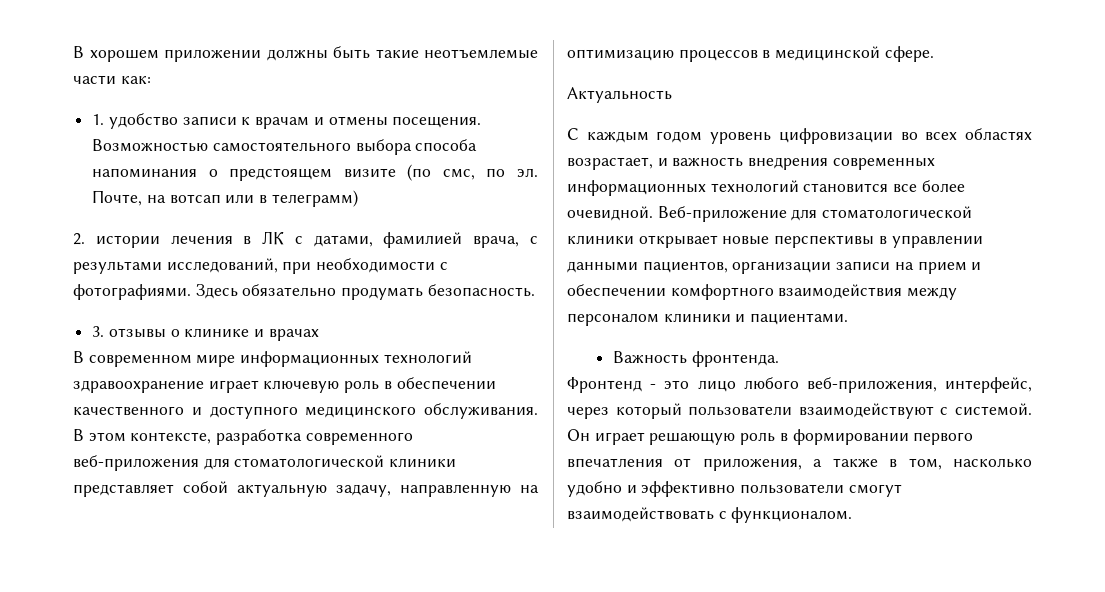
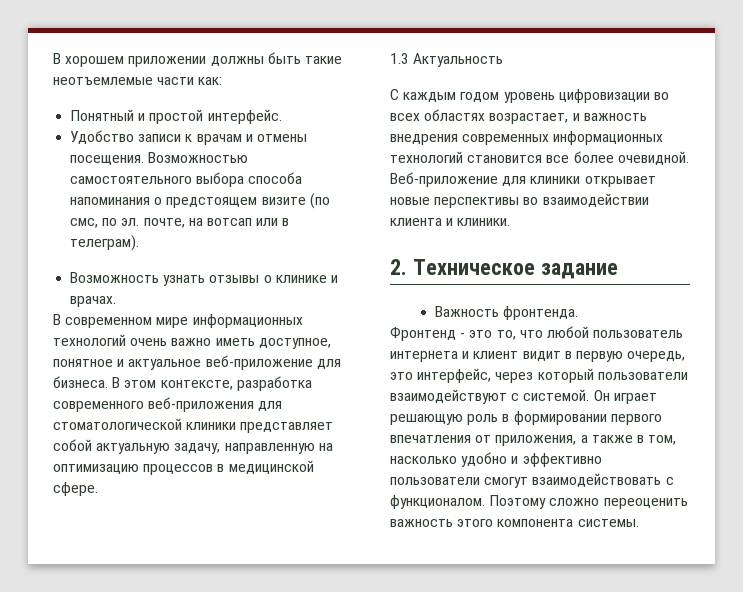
[92,113,178,129] 1. удобство -> [70,109,282,124] [70,130,135,144] Понятный и простой интерфейс. // Удобство
[92,190,143,206] Почте, -> [143,218,185,228] почте,
[271,190,358,207] [73,231,538,248] [73,258,448,274] [73,284,535,300] [92,326,105,337] телеграмм) // 2. истории лечения в ЛК с датами, фамилией врача, с результами исследований, при необходимости с фотографиями. Здесь обязательно продумать безопасность. // 3. -> [70,235,140,251] [70,272,206,286] телеграм). // Возможность узнать
[268,328,319,341] врачах -> [70,296,117,307] врачах.
[73,377,496,393] [73,403,538,419] здравоохранение играет ключевую роль в обеспечении качественного и доступного медицинского обслуживания. -> [130,338,331,349] [53,355,341,370] [53,376,108,388] очень важно иметь доступное, понятное и актуальное веб-приложение для бизнеса.
(934, 54) none -> [390,53,409,64] 1.3
[822,206,973,219] стоматологической -> (527, 181) none
[878,235,983,248] [567,261,982,274] [567,284,958,300] [567,313,849,326] в управлении данными пациентов, организации записи на прием и обеспечении комфортного взаимодействия между персоналом клиники и пациентами. -> [523,193,649,207] [390,218,511,226] [390,259,618,279] во взаимодействии клиента и клиники. // 2. Техническое задание
[697,377,937,393] лицо любого веб-приложения, -> [496,326,684,340] [390,351,686,362] [390,372,413,380] то, что любой пользователь интернета и клиент видит в первую очередь, это
(853, 515) none -> [489,495,688,509] [390,519,639,527] Поэтому сложно переоценить важность этого компонента системы.

